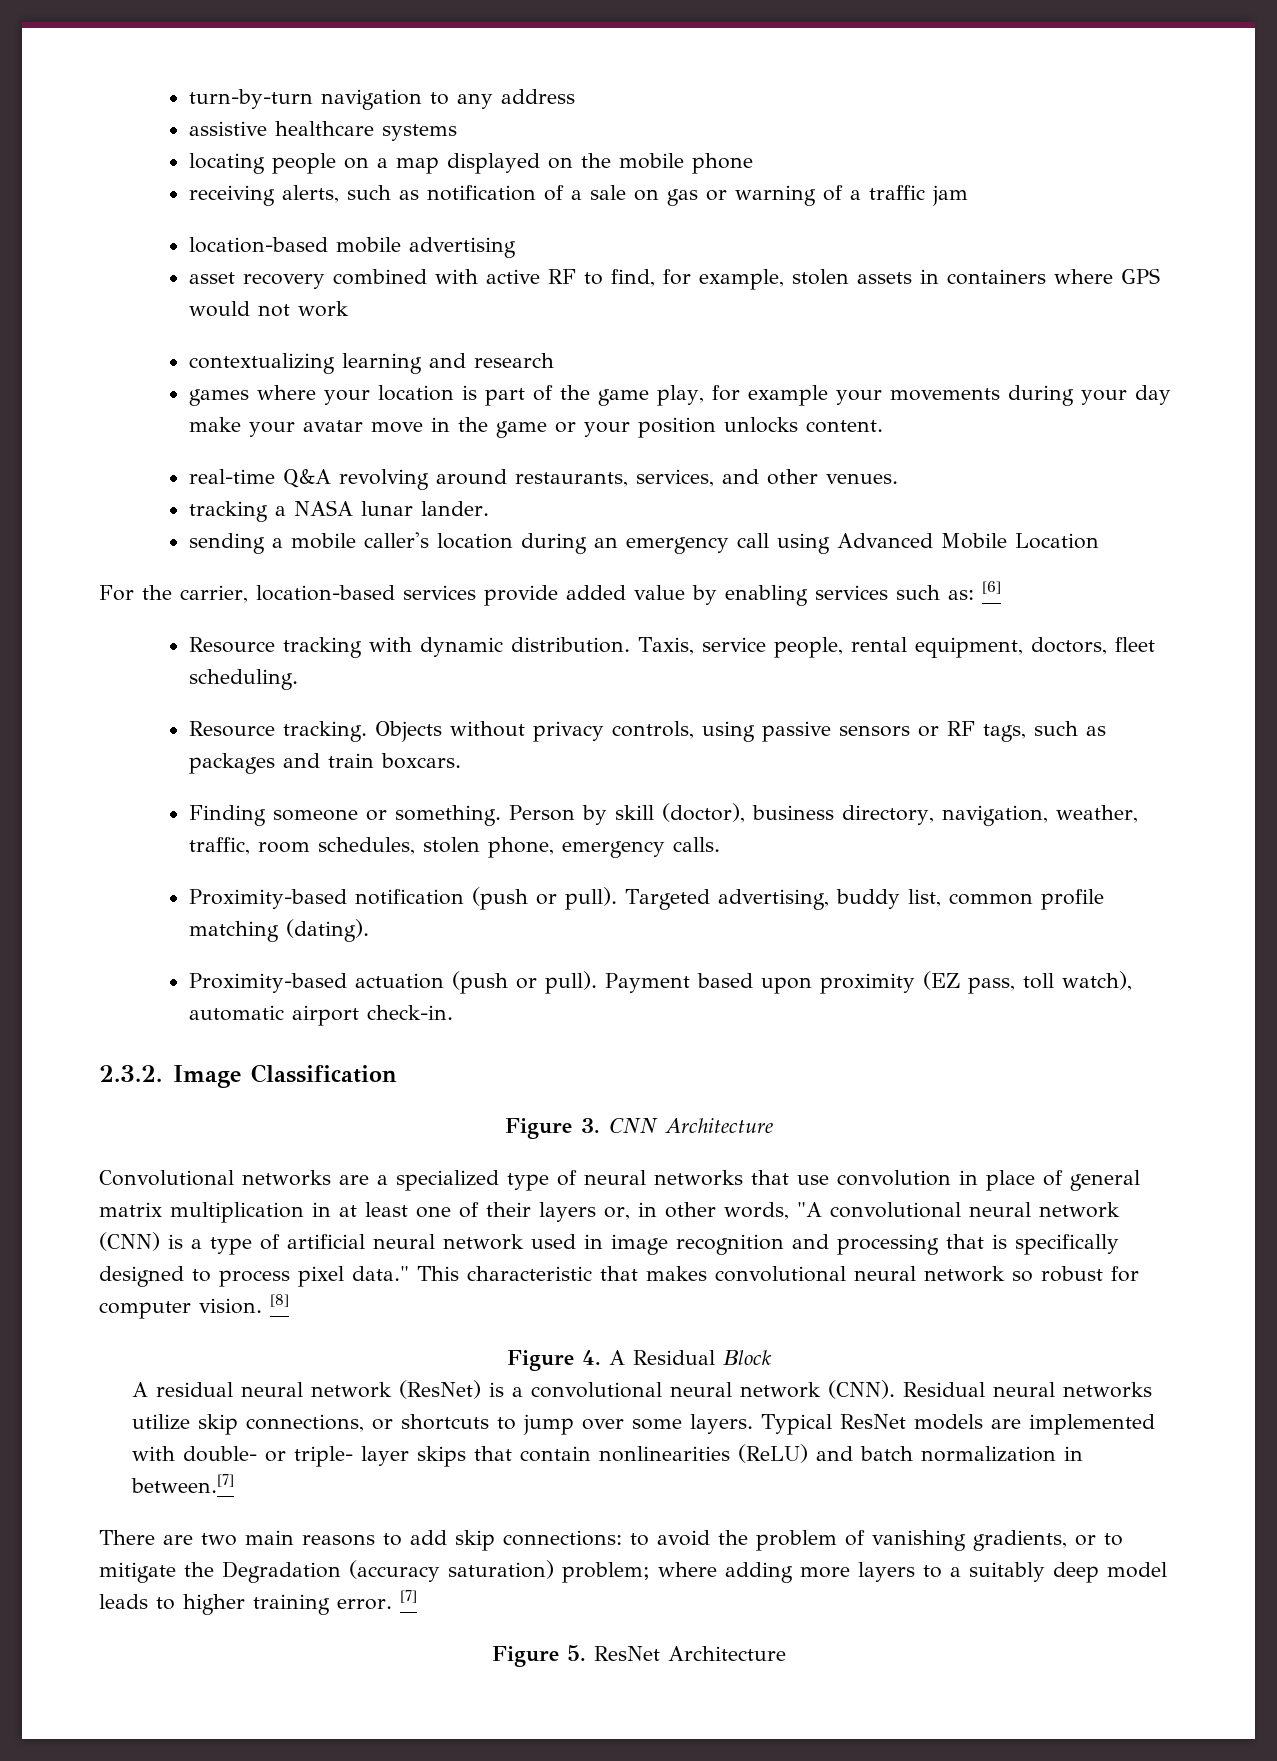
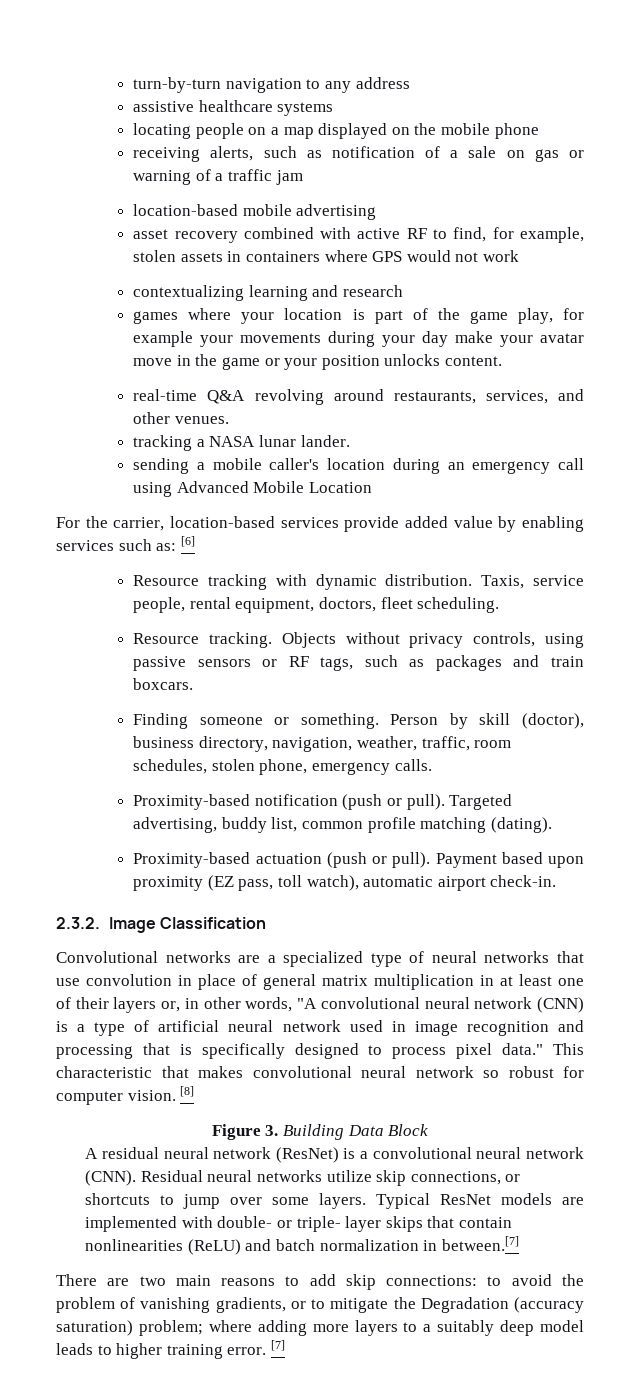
[504,1118,773,1139] // Figure 3. CNN Architecture -> (266, 923) none
[581,1350,715,1365] 4. A Residual -> [265,1124,384,1140] 3. Building Data
[491,1645,786,1667] // Figure 5. ResNet Architecture -> (285, 1345) none

